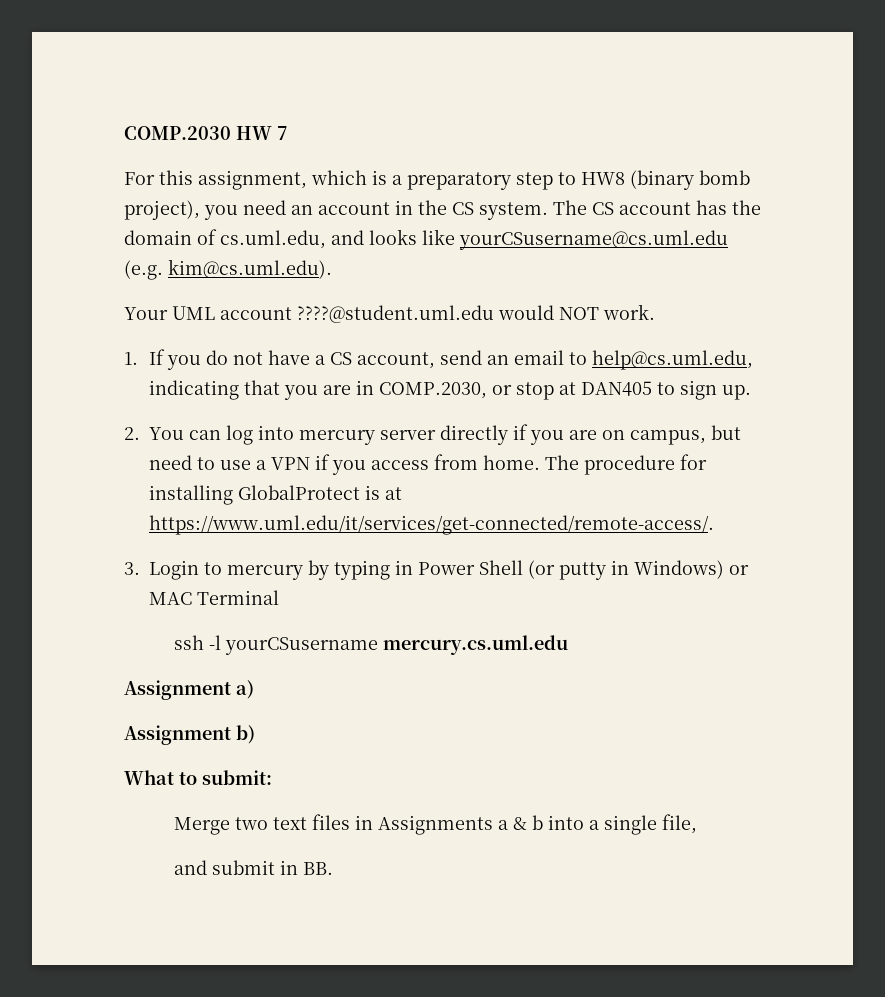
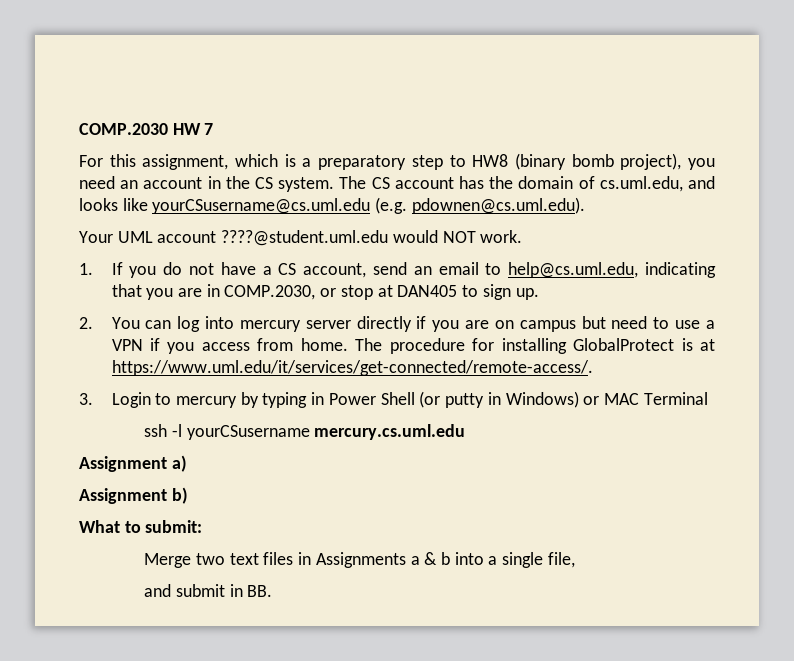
[168,259,332,279] kim@cs.uml.edu). -> [411,197,585,214] pdownen@cs.uml.edu).
[630,430,707,445] campus, -> [519,320,576,332] campus

